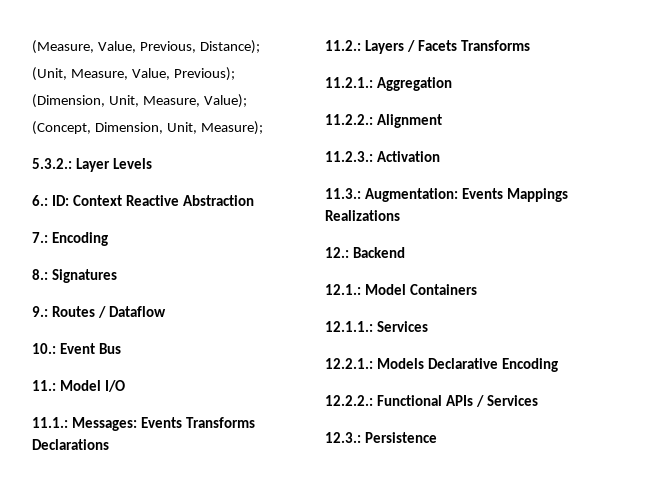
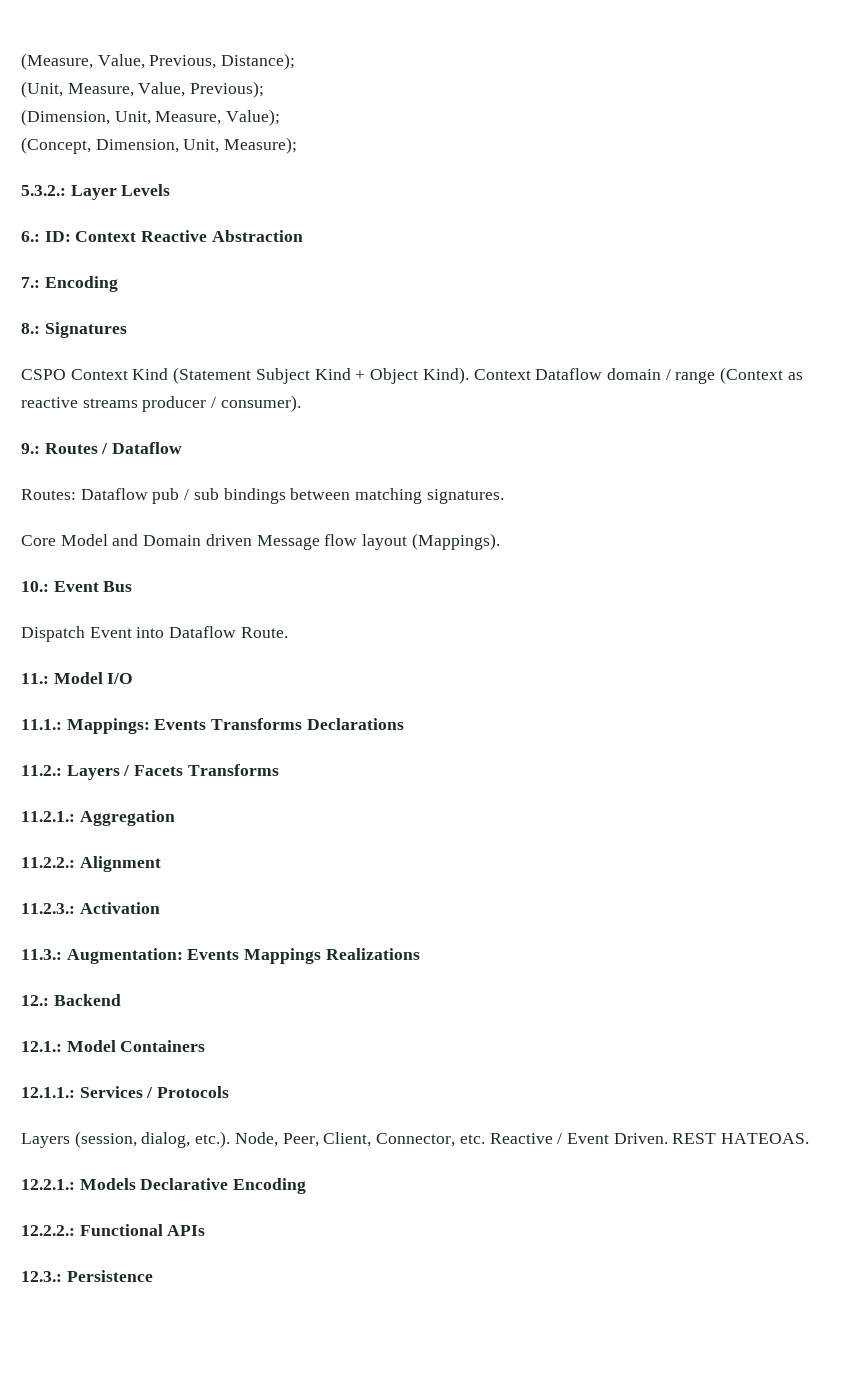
[32,306,166,318] [32,343,121,354] 9.: Routes / Dataflow // 10.: Event Bus -> [21,367,803,384] [21,395,301,412] [21,442,183,454] [21,488,504,504] [21,533,500,550] [21,581,133,592] [21,626,288,642] CSPO Context Kind (Statement Subject Kind + Object Kind). Context Dataflow domain / range (Context as reactive streams producer / consumer). // 9.: Routes / Dataflow // Routes: Dataflow pub / sub bindings between matching signatures. // Core Model and Domain driven Message flow layout (Mappings). // 10.: Event Bus // Dispatch Event into Dataflow Route.
[71,417,137,431] Messages: -> [66,718,150,734] Mappings:
(428, 326) none -> [146,1086,230,1098] [21,1131,810,1148] / Protocols // Layers (session, dialog, etc.). Node, Peer, Client, Connector, etc. Reactive / Event Driven. REST HATEOAS.
[475,395,538,407] / Services -> (206, 1230) none

